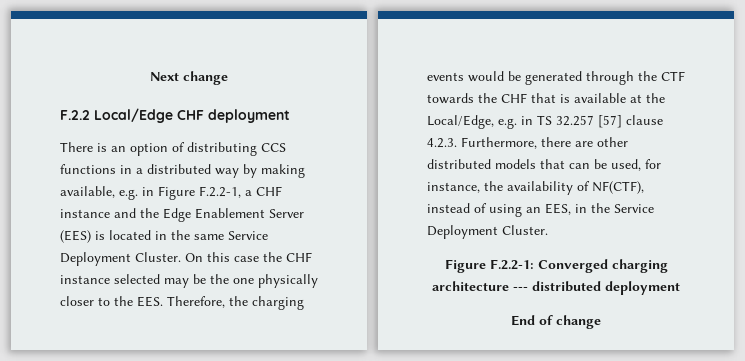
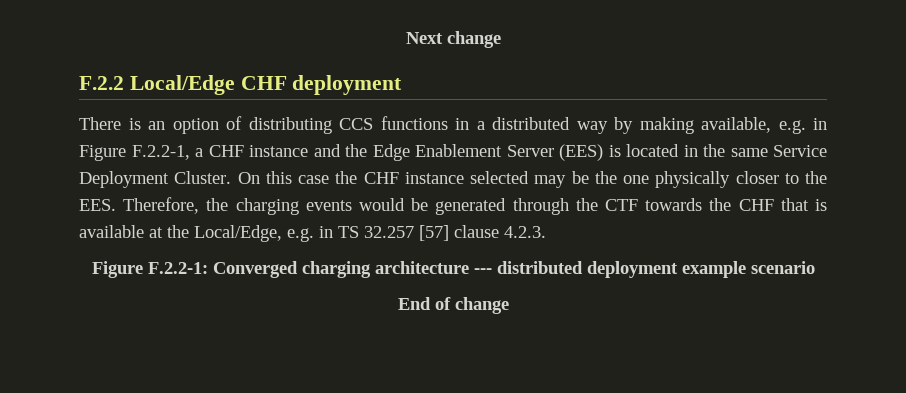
[461,137,628,149] [427,159,661,171] [427,181,644,195] [427,203,654,217] [427,225,548,239] Furthermore, there are other distributed models that can be used, for instance, the availability of NF(CTF), instead of using an EES, in the Service Deployment Cluster. -> (546, 232) none
(680, 288) none -> [681,261,815,278] example scenario

